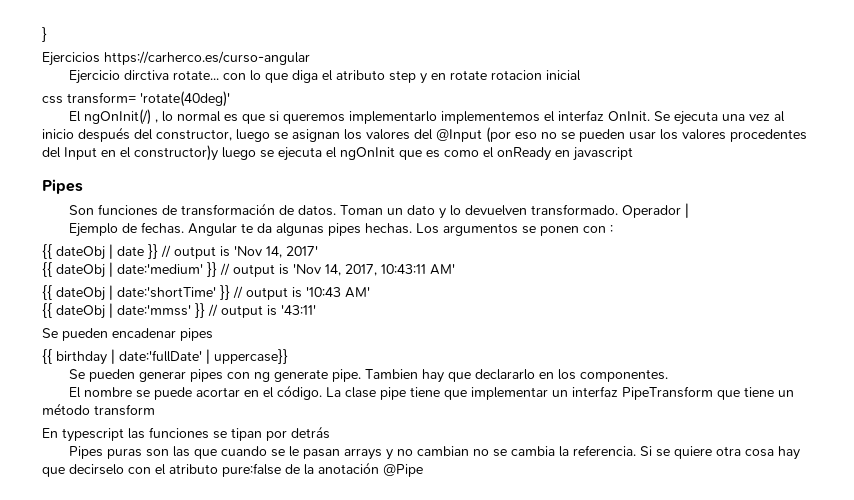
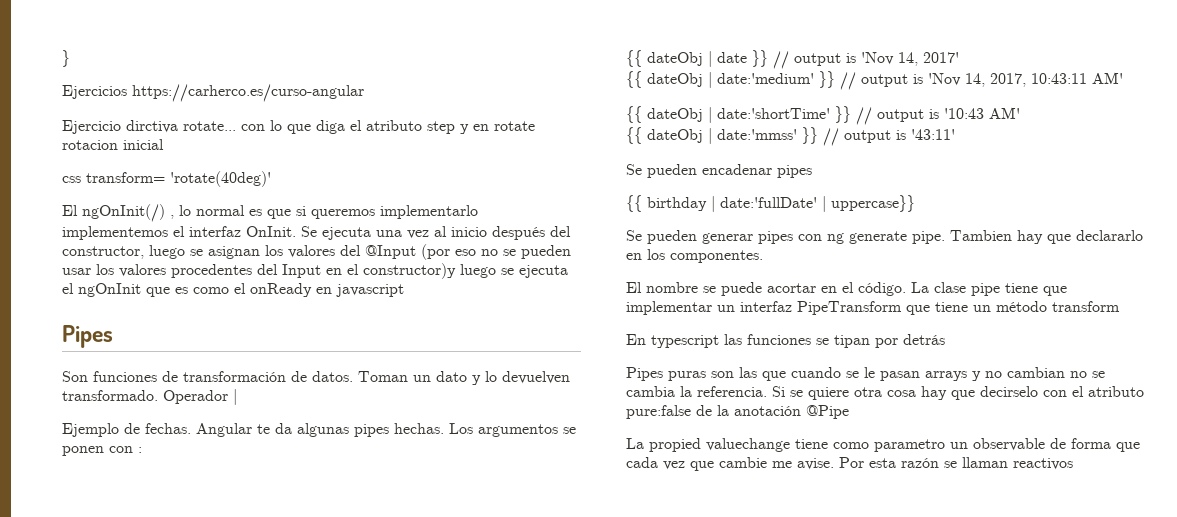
(423, 470) none -> [626,438,1140,452] [626,457,1073,471] // La propied valuechange tiene como parametro un observable de forma que cada vez que cambie me avise. Por esta razón se llaman reactivos

